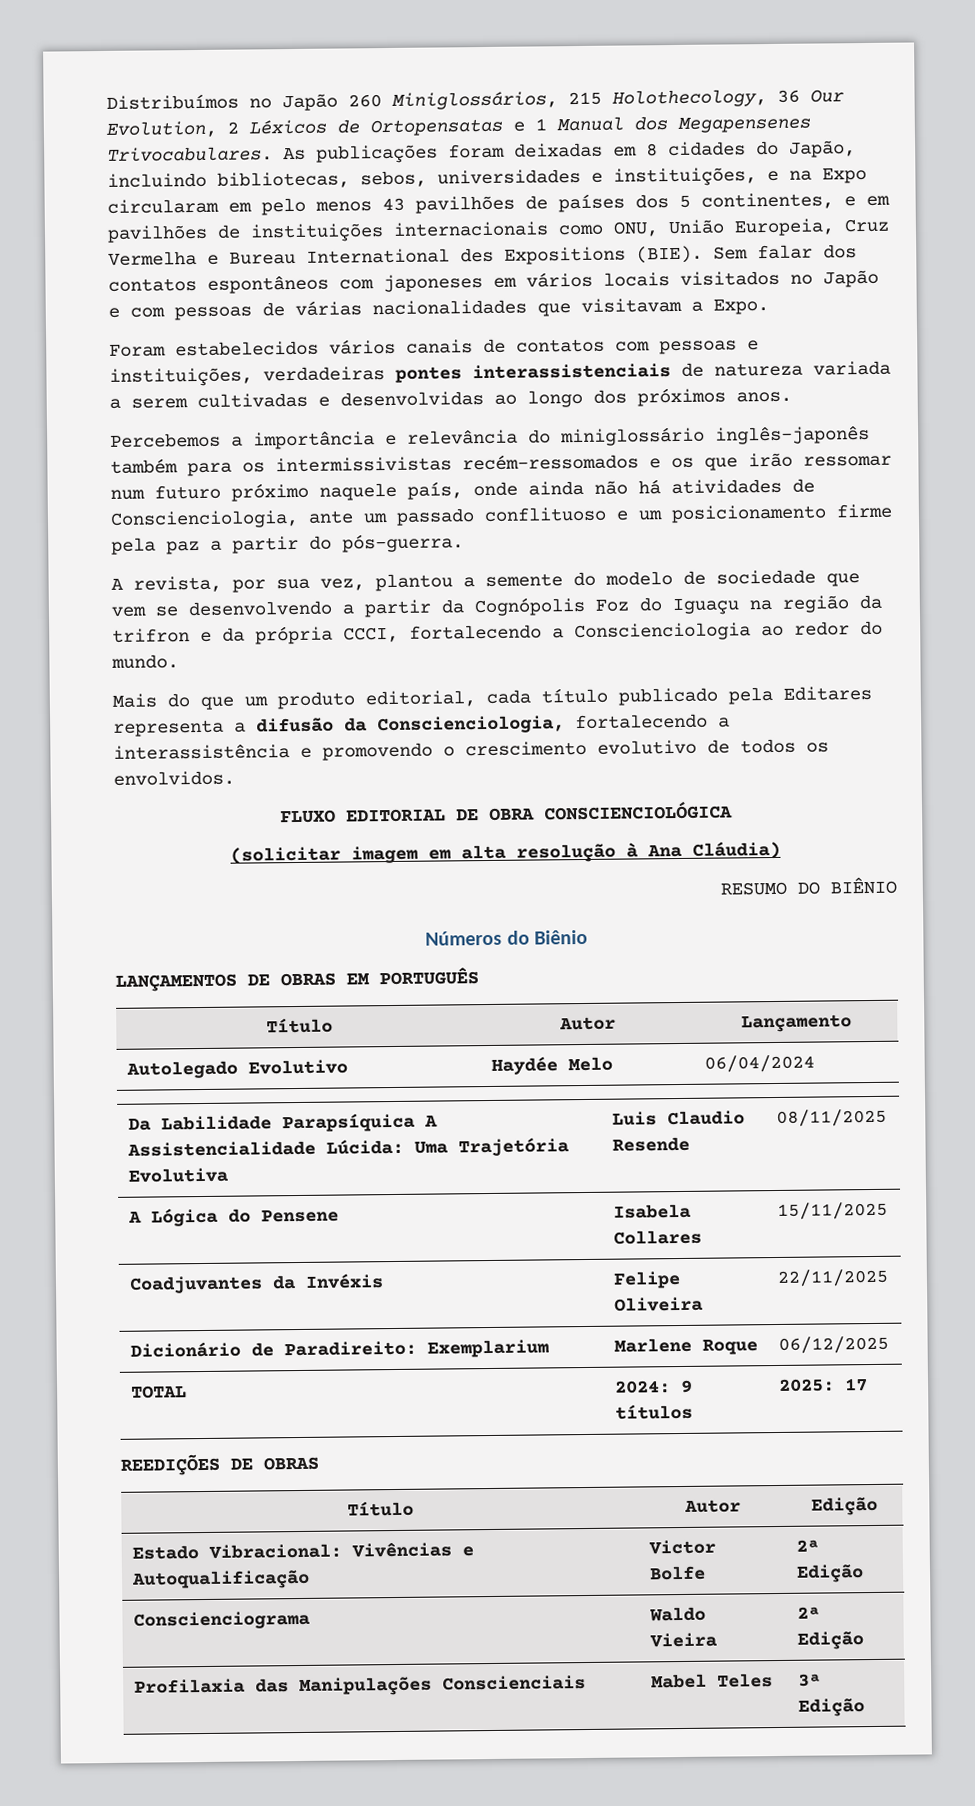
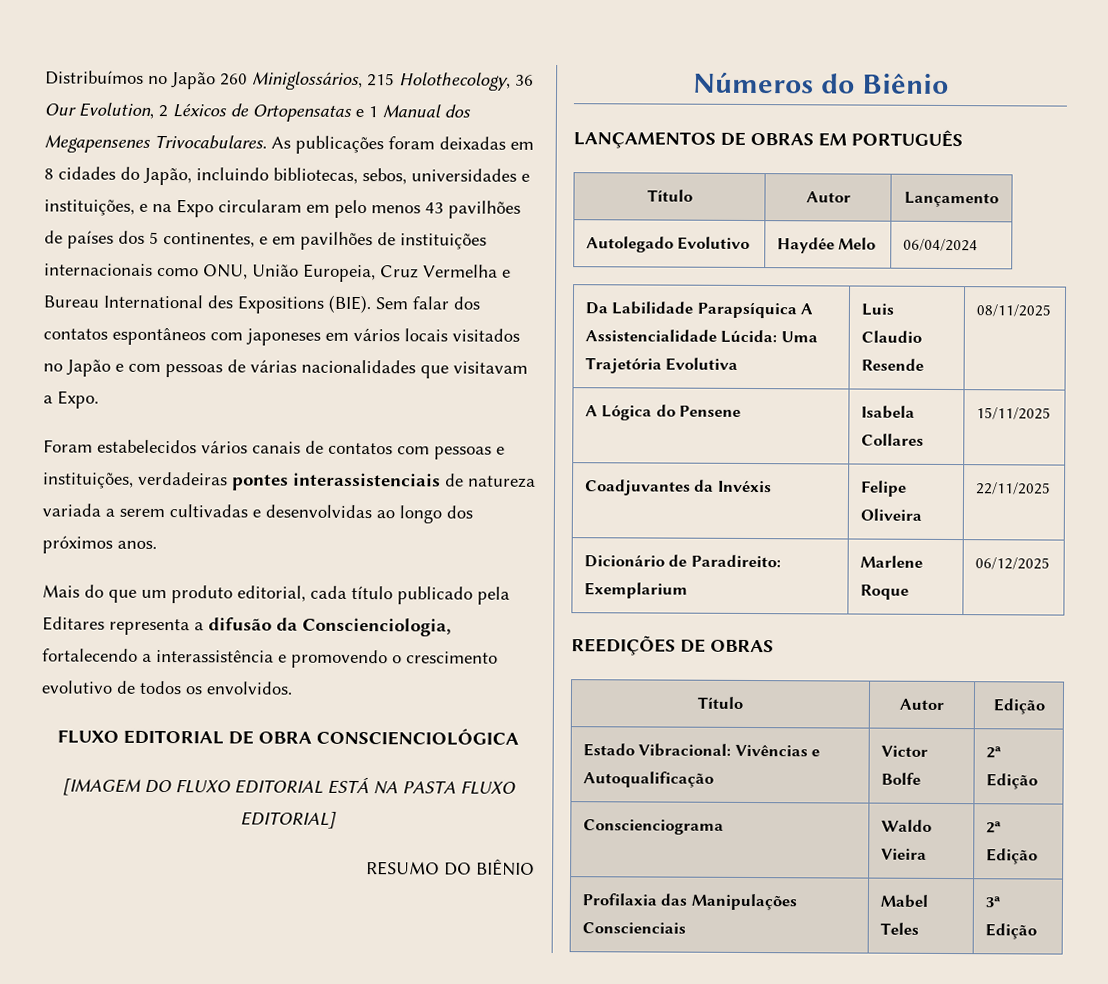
[110,425,870,450] [110,452,892,477] [110,478,815,502] [110,503,892,529] [111,533,464,555] [111,569,860,593] [111,594,882,618] [112,620,883,645] [111,654,179,669] // Percebemos a importância e relevância do miniglossário inglês-japonês também para os intermissivistas recém-ressomados e os que irão ressomar num futuro próximo naquele país, onde ainda não há atividades de Conscienciologia, ante um passado conflituoso e um posicionamento firme pela paz a partir do pós-guerra. // A revista, por sua vez, plantou a semente do modelo de sociedade que vem se desenvolvendo a partir da Cognópolis Foz do Iguaçu na região da trifron e da própria CCCI, fortalecendo a Conscienciologia ao redor do mundo. -> (157, 544) none
[230,840,781,865] (solicitar imagem em alta resolução à Ana Cláudia) -> [61,776,516,796] [240,811,337,829] [IMAGEM DO FLUXO EDITORIAL ESTÁ NA PASTA FLUXO EDITORIAL]
[130,1385,187,1399] [614,1379,693,1394] [614,1403,693,1420] [778,1378,868,1392] // TOTAL | 2024: 9 títulos | 2025: 17 -> (1050, 563) none

